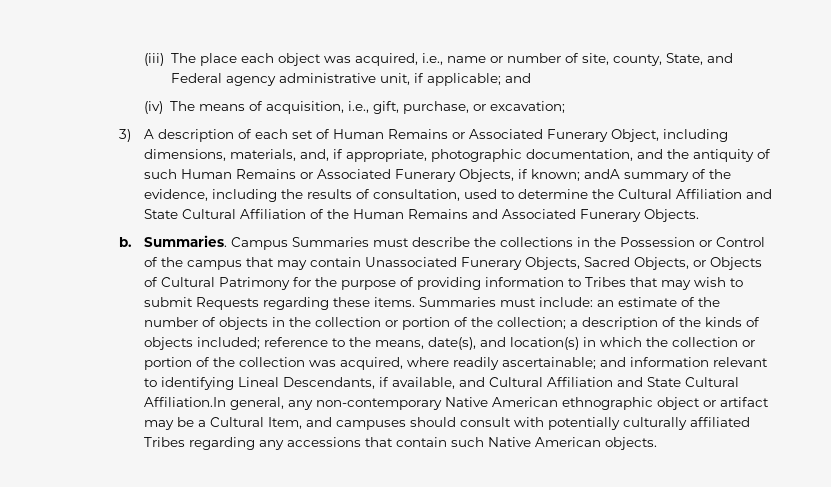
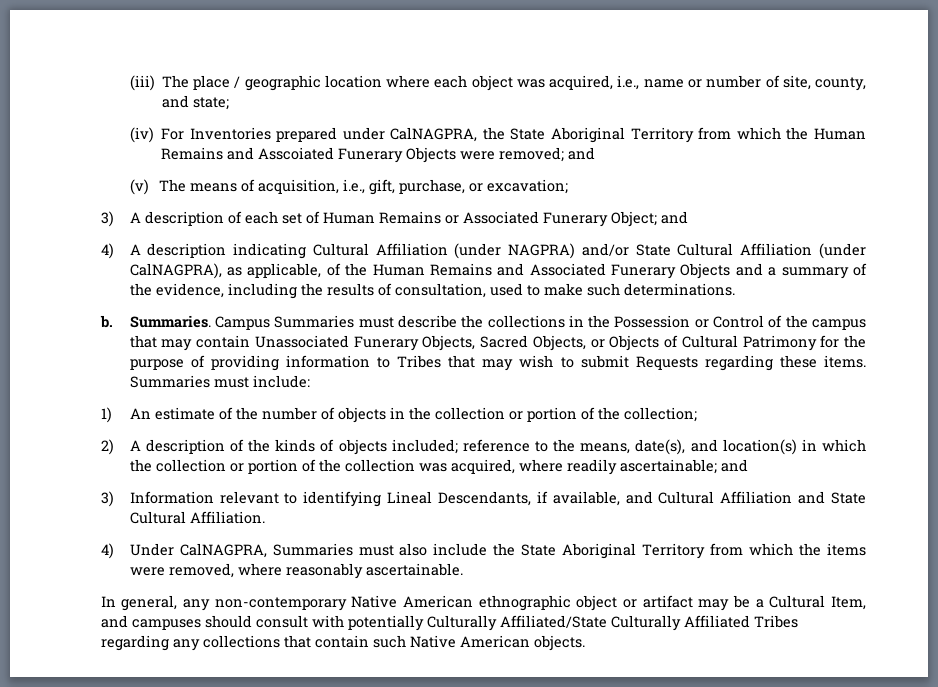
(238, 59) none -> [234,75,431,91] / geographic location where
[666,53,734,65] [171,73,532,86] [144,101,164,114] State, and Federal agency administrative unit, if applicable; and // (iv) -> [161,95,229,110] [129,127,866,143] [160,147,595,163] [129,179,149,195] and state; // (iv) For Inventories prepared under CalNAGPRA, the State Aboriginal Territory from which the Human Remains and Asscoiated Funerary Objects were removed; and // (v)
[611,129,729,142] [144,149,772,162] [144,169,621,182] Object, including dimensions, materials, and, if appropriate, photographic documentation, and the antiquity of such Human Remains or Associated Funerary Objects, if known; andA -> [610,211,688,227] [100,243,867,259] [129,263,777,279] Object; and // 4) A description indicating Cultural Affiliation (under NAGPRA) and/or State Cultural Affiliation (under CalNAGPRA), as applicable, of the Human Remains and Associated Funerary Objects and a
[518,189,773,199] [144,209,700,222] determine the Cultural Affiliation and State Cultural Affiliation of the Human Remains and Associated Funerary Objects. -> [543,283,735,296] make such determinations.
[597,300,615,307] an -> [100,407,151,423] // 1) An
[570,320,579,327] a -> [100,439,141,455] // 2) A
[630,357,710,367] information -> [100,491,214,507] // 3) Information
[144,397,227,407] Affiliation.In -> [189,511,265,524] [100,543,866,559] [129,563,463,579] [100,596,116,607] Affiliation. // 4) Under CalNAGPRA, Summaries must also include the State Aboriginal Territory from which the items were removed, where reasonably ascertainable. // In
[623,417,751,430] culturally affiliated -> [426,615,750,631] Culturally Affiliated/State Culturally Affiliated
[287,437,362,447] accessions -> [202,635,280,648] collections

